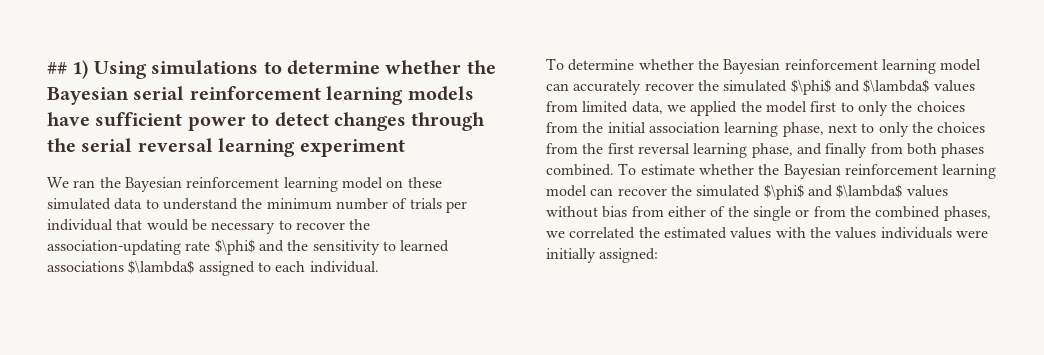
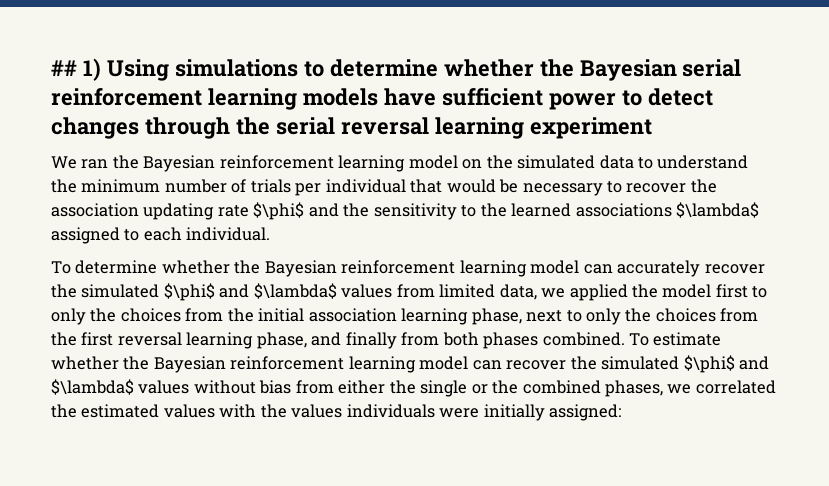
[407,177,442,188] these -> [486,155,513,169] the
[47,240,181,255] association-updating -> [51,203,215,220] association updating
(396, 246) none -> [480,203,507,217] the
[710,206,726,217] of -> (386, 387) none
[813,206,846,217] from -> (488, 389) none

